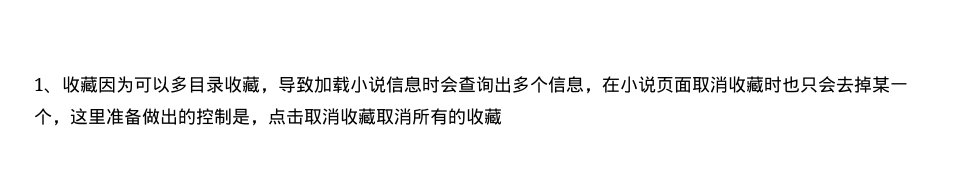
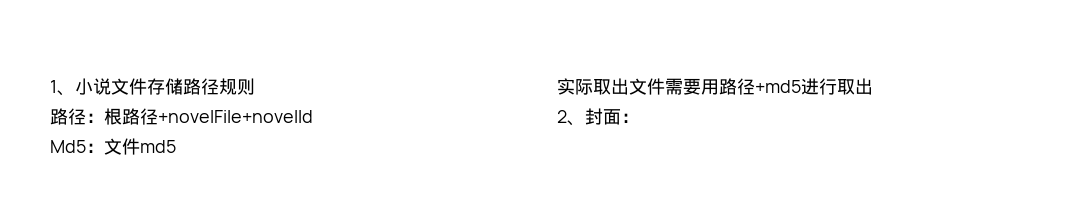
[62,76,908,94] [34,108,502,126] 收藏因为可以多目录收藏，导致加载小说信息时会查询出多个信息，在小说页面取消收藏时也只会去掉某一个，这里准备做出的控制是，点击取消收藏取消所有的收藏 -> [75,78,255,95] [50,108,313,125] [50,138,176,155] [557,78,873,95] [557,108,639,126] 小说文件存储路径规则 // 路径：根路径+novelFile+novelId // Md5：文件md5 // 实际取出文件需要用路径+md5进行取出 // 2、封面：

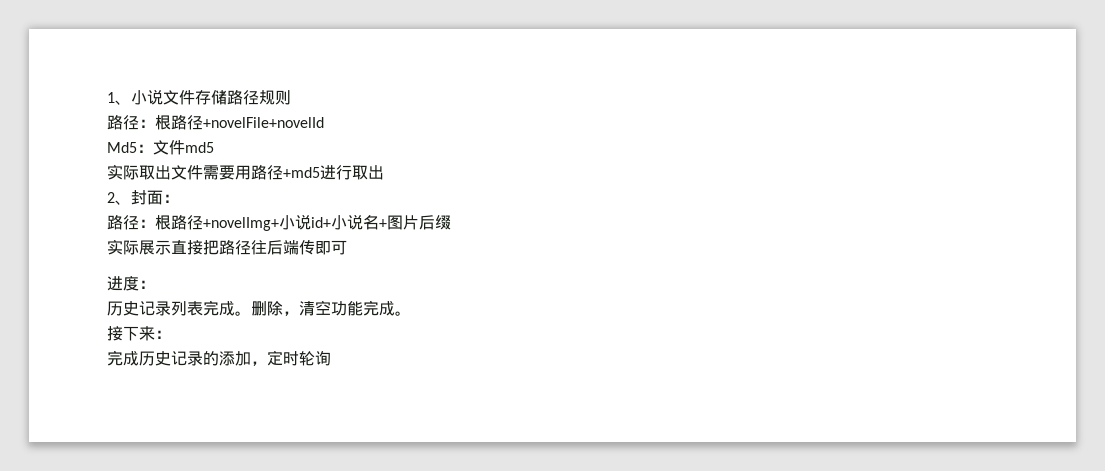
(639, 118) none -> [107,214,451,231] [107,239,347,255] [107,276,155,291] [107,300,411,316] [107,326,171,341] [107,350,331,366] // 路径：根路径+novelImg+小说id+小说名+图片后缀 // 实际展示直接把路径往后端传即可 // 进度： // 历史记录列表完成。删除，清空功能完成。 // 接下来： // 完成历史记录的添加，定时轮询

